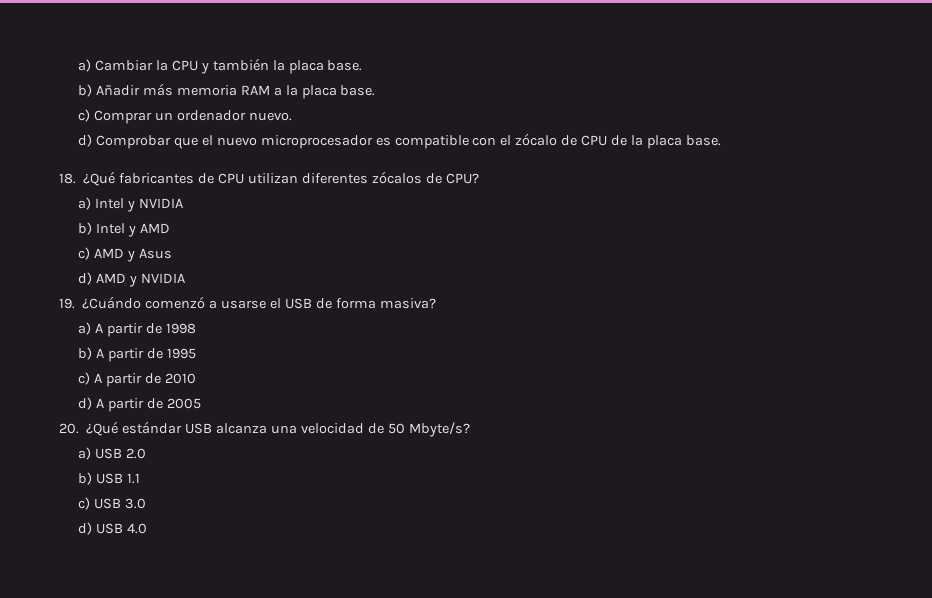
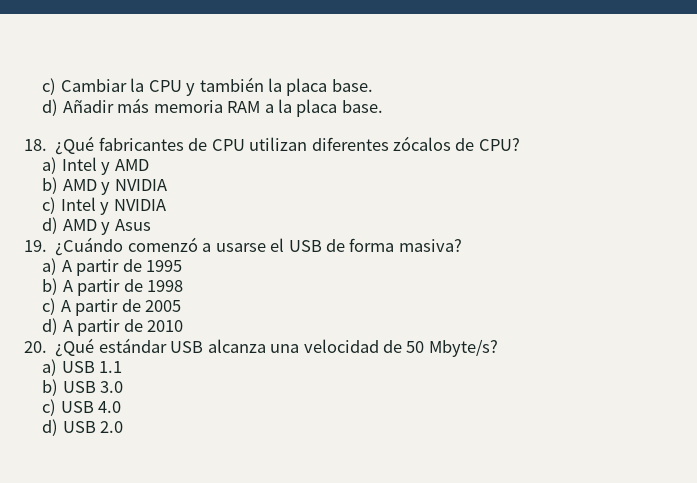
[78,59,92,72] a) -> [42,78,57,95] c)
[78,84,93,97] b) -> [42,99,59,116] d)
[78,109,292,124] [78,133,721,149] // c) Comprar un ordenador nuevo. // d) Comprobar que el nuevo microprocesador es compatible con el zócalo de CPU de la placa base. -> (383, 106) none
[138,198,183,208] [78,222,170,237] [78,247,172,262] NVIDIA // b) Intel y AMD // c) AMD y Asus -> [114,159,149,171] [42,177,167,195] [42,197,166,215] AMD // b) AMD y NVIDIA // c) Intel y NVIDIA
[140,273,185,283] NVIDIA -> [114,219,151,231] Asus
[165,323,196,334] 1998 -> [146,260,183,272] 1995
[166,348,196,359] 1995 -> [147,280,184,292] 1998
[164,373,196,384] 2010 -> [145,300,182,312] 2005
[166,398,201,409] 2005 -> [147,320,184,332] 2010
[125,448,146,459] 2.0 -> [99,361,123,373] 1.1
[126,473,140,484] 1.1 -> [100,381,124,393] 3.0
[124,498,146,509] 3.0 -> [98,401,122,413] 4.0
[126,523,147,534] 4.0 -> [100,421,124,433] 2.0

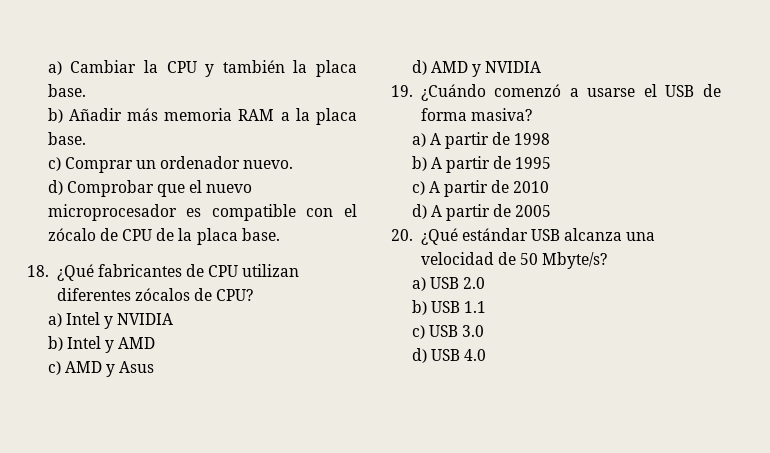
[42,78,57,95] c) -> [47,61,62,75] a)
[42,99,59,116] d) -> [47,108,63,123] b)
(383, 106) none -> [47,156,294,173] [47,180,253,197] [47,204,357,221] [47,228,280,245] // c) Comprar un ordenador nuevo. // d) Comprobar que el nuevo microprocesador es compatible con el zócalo de CPU de la placa base.
(111, 168) none -> [117,313,174,325] [47,336,115,353] NVIDIA // b) Intel y
[42,177,167,195] [42,197,166,215] b) AMD y NVIDIA // c) Intel y NVIDIA -> [47,361,155,377] c) AMD y Asus
[114,219,151,231] Asus -> [485,61,542,73] NVIDIA
[146,260,183,272] 1995 -> [514,133,551,145] 1998
[147,280,184,292] 1998 -> [515,157,552,169] 1995
[145,300,182,312] 2005 -> [513,181,550,193] 2010
[147,320,184,332] 2010 -> [515,205,552,217] 2005
[99,361,123,373] 1.1 -> [463,277,486,289] 2.0
[100,381,124,393] 3.0 -> [464,301,487,313] 1.1
[98,401,122,413] 4.0 -> [462,325,485,337] 3.0
[100,421,124,433] 2.0 -> [464,349,487,361] 4.0

